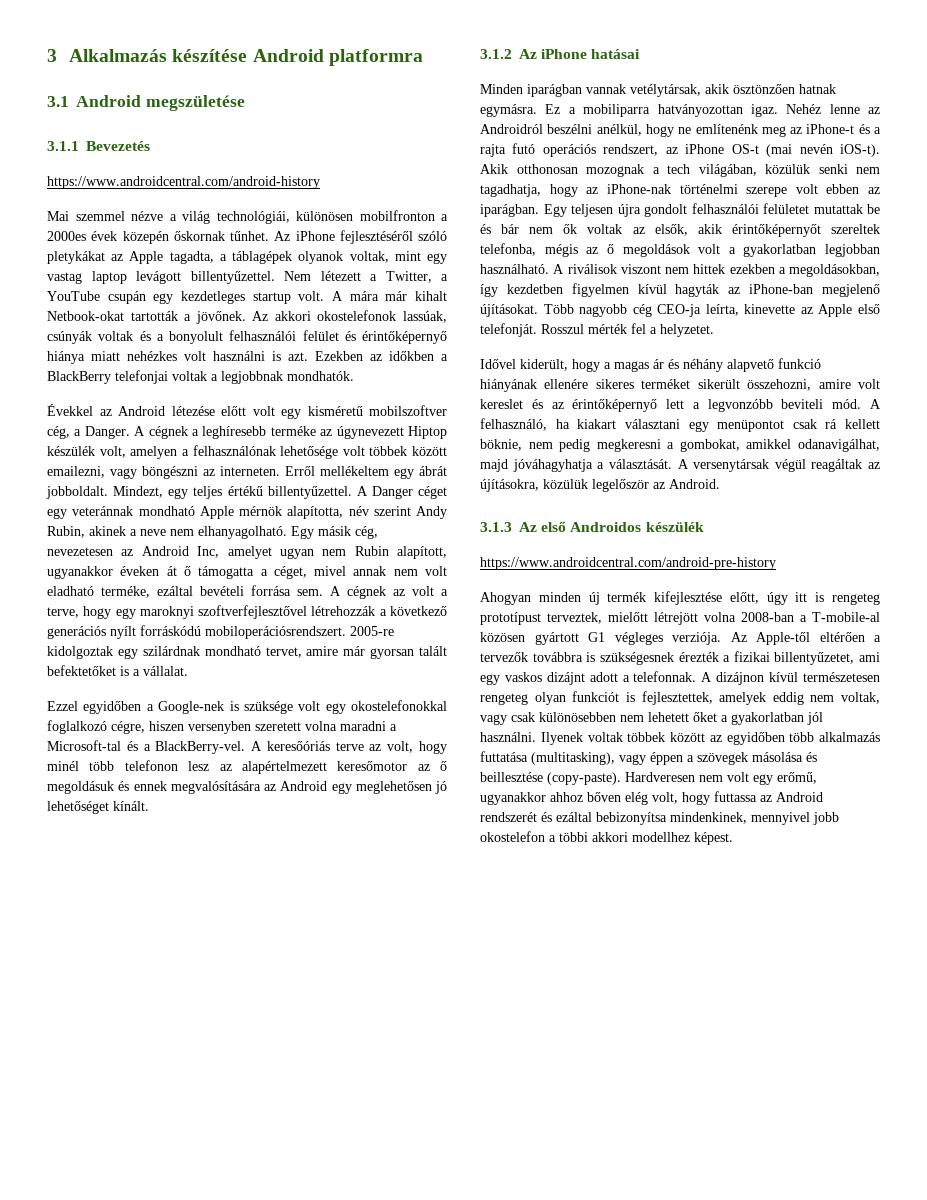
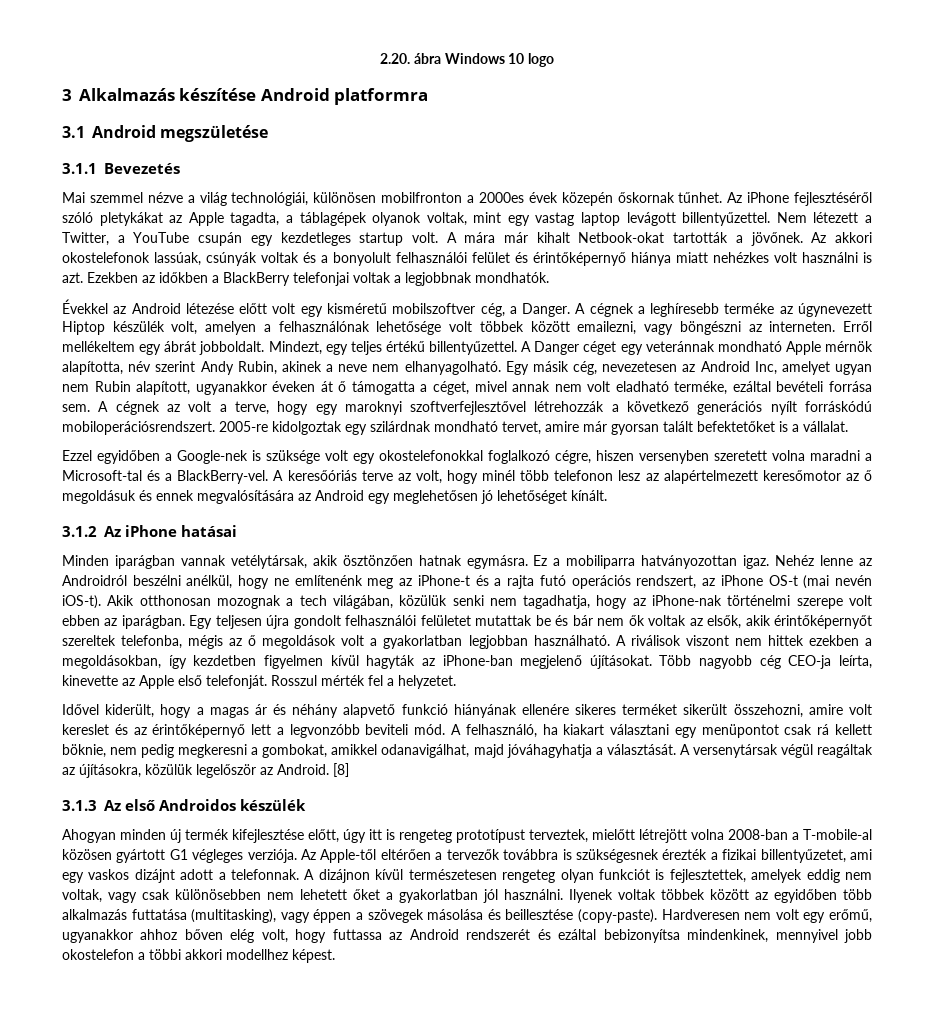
(47, 55) none -> [379,53,555,67] 2.20. ábra Windows 10 logo //
[47,176,320,189] // https://www.androidcentral.com/android-history -> (180, 168) none
(720, 484) none -> [333,763,349,777] [8]
[480,557,776,570] // https://www.androidcentral.com/android-pre-history -> (307, 805) none

